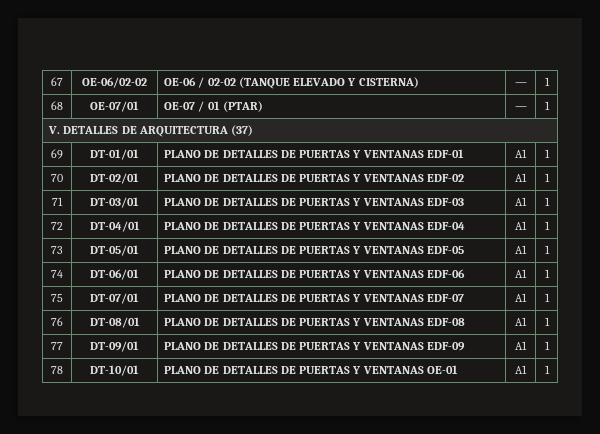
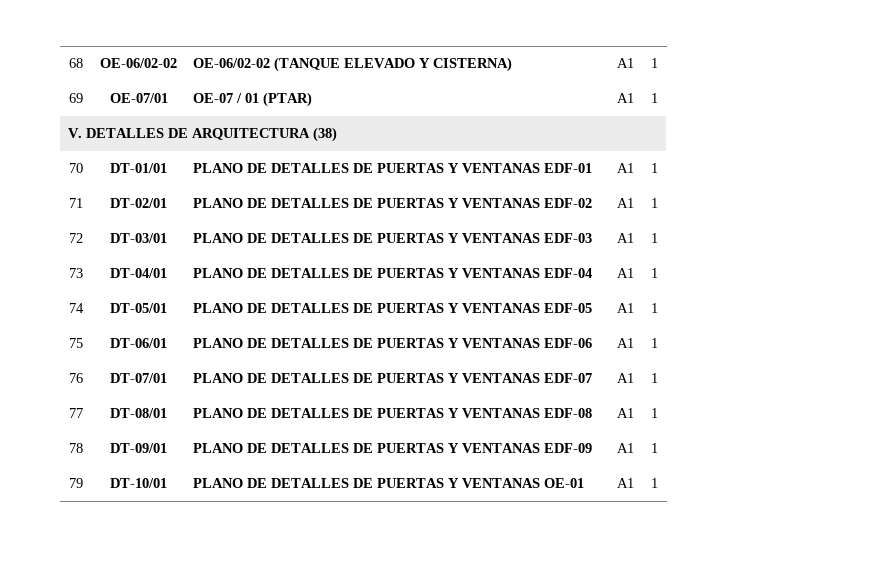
[51,77,63,86] 67 -> [69,58,83,68] 68
[164,77,236,88] OE-06 / 02-02 -> [193,58,271,68] OE-06/02-02
[514,82,527,86] [544,77,550,86] [51,101,63,110] — | 1 // 68 -> [617,58,634,68] [651,58,658,68] [69,93,83,103] A1 | 1 // 69
[514,106,527,110] — -> [617,93,634,103] A1
[231,125,254,136] [51,149,63,159] (37) // 69 -> [313,127,338,142] [69,163,83,173] (38) // 70
[51,174,63,182] 70 -> [69,198,83,208] 71
[52,197,63,206] 71 -> [69,233,83,243] 72
[51,222,63,230] 72 -> [69,268,83,278] 73
[51,246,63,254] 73 -> [69,303,84,313] 74
[51,270,63,278] 74 -> [69,338,83,348] 75
[51,294,63,302] 75 -> [69,373,83,383] 76
[51,317,63,326] 76 -> [69,408,83,418] 77
[51,342,63,350] 77 -> [69,443,83,453] 78
[51,366,63,374] 78 -> [69,478,83,488] 79

